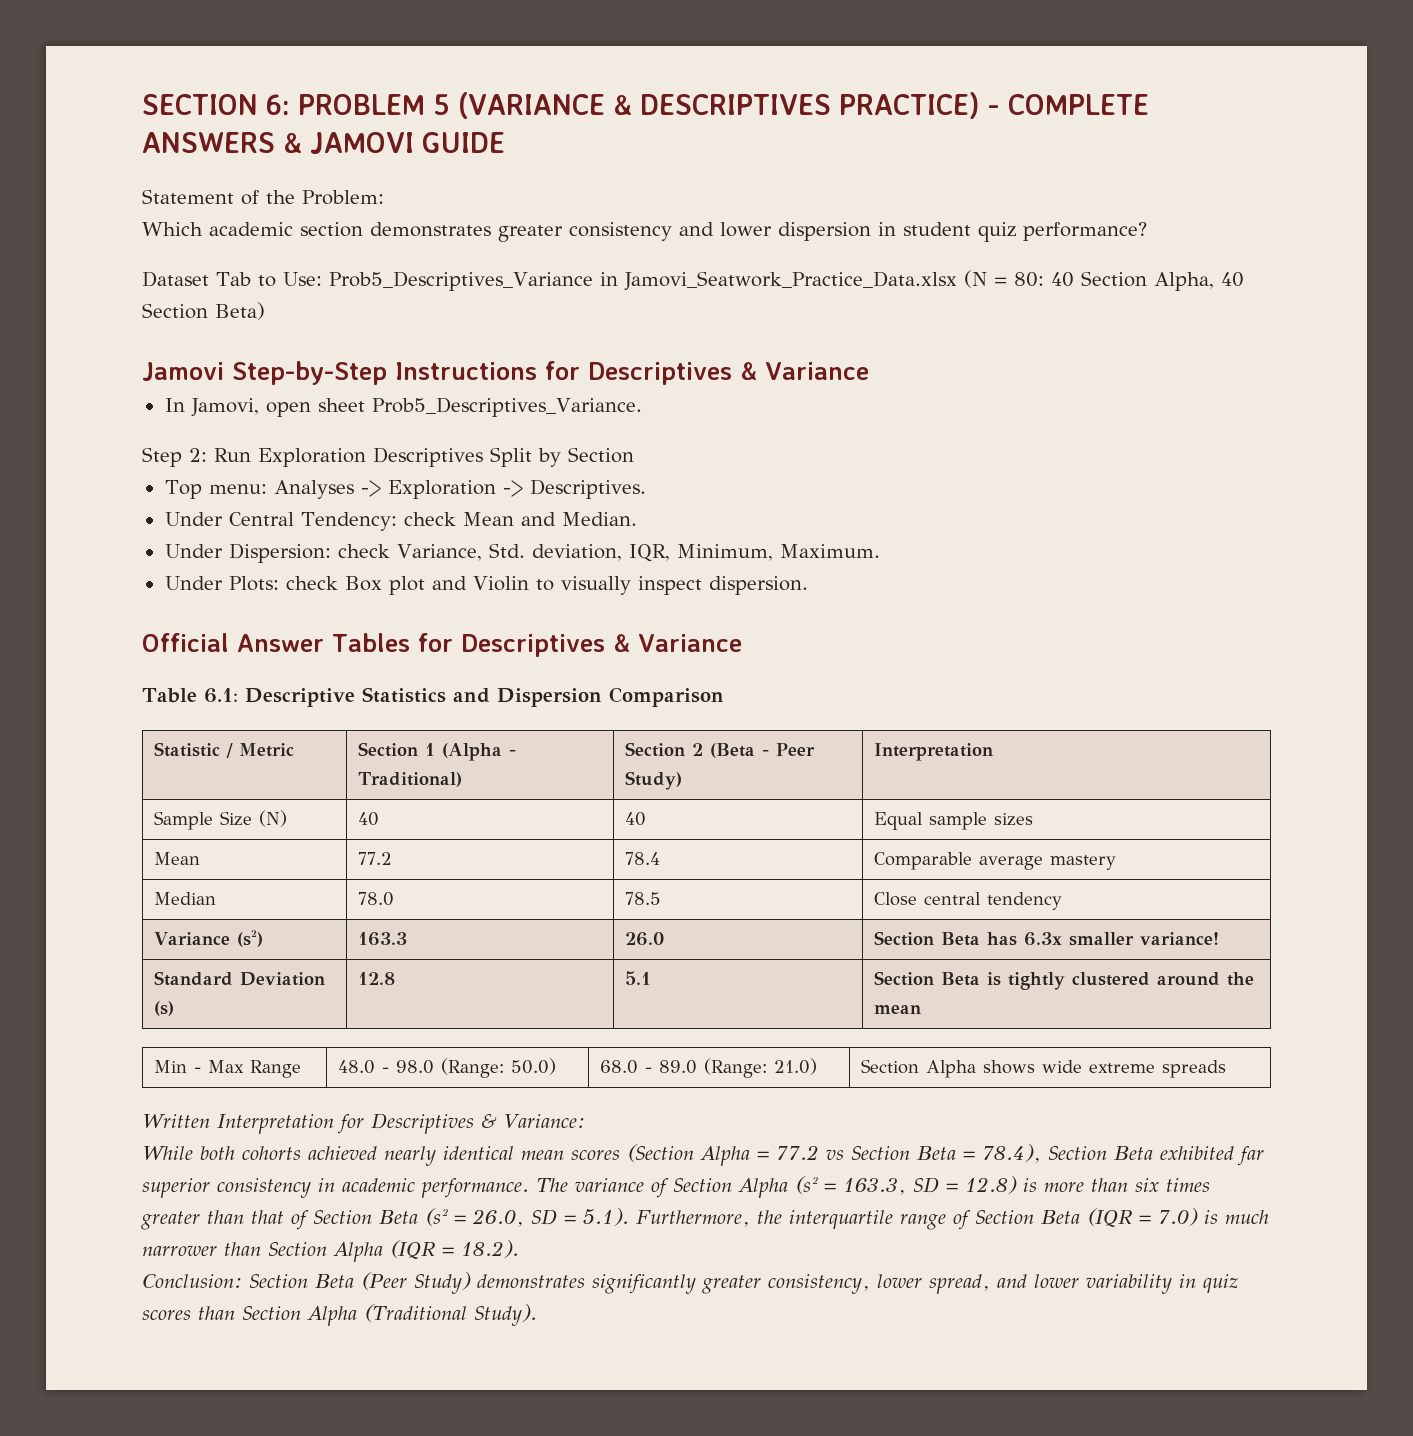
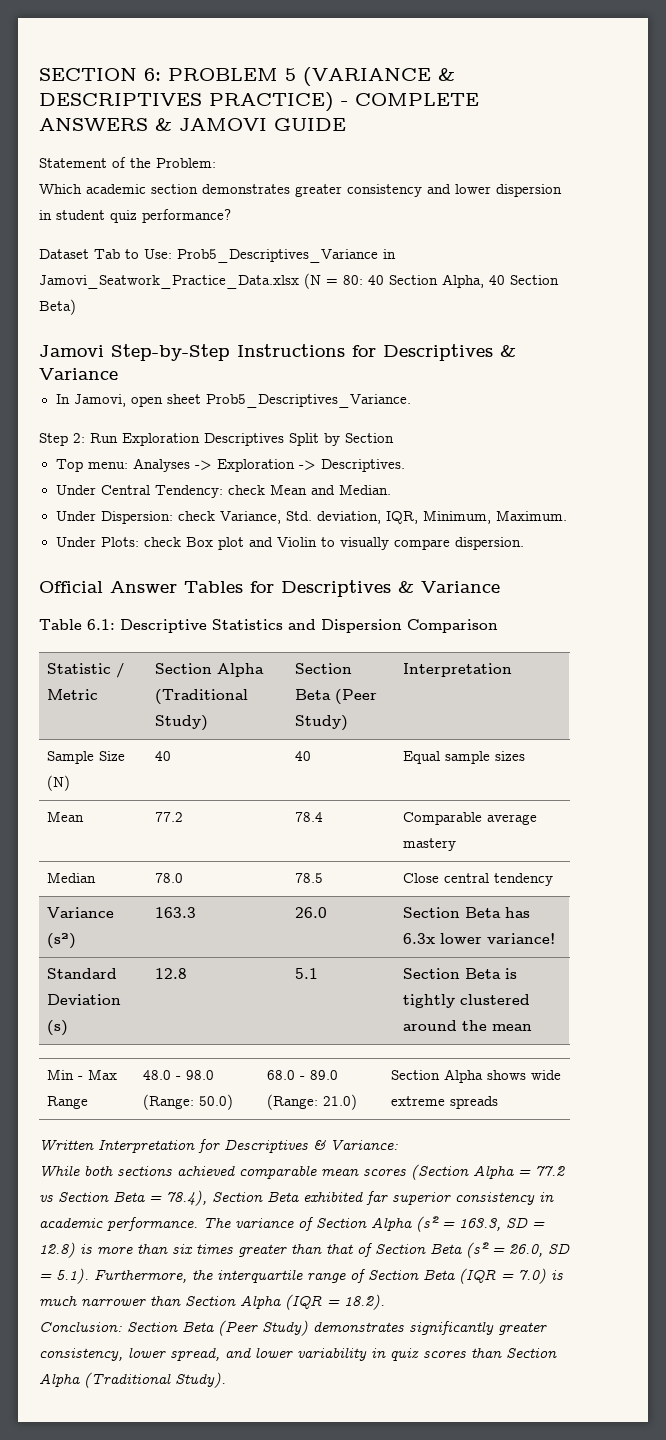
[637,576,702,595] inspect -> [393,539,450,550] compare
[424,743,516,761] [357,772,462,787] [624,742,815,758] 1 (Alpha - Traditional) | Section 2 (Beta - Peer -> [216,663,264,677] [154,689,248,704] [154,715,208,731] [294,663,352,674] [294,689,377,704] Alpha (Traditional Study) | Section Beta (Peer
[1068,932,1134,946] smaller -> [439,933,482,944] lower
[241,1146,514,1166] cohorts achieved nearly identical -> [117,1165,317,1179] sections achieved comparable

